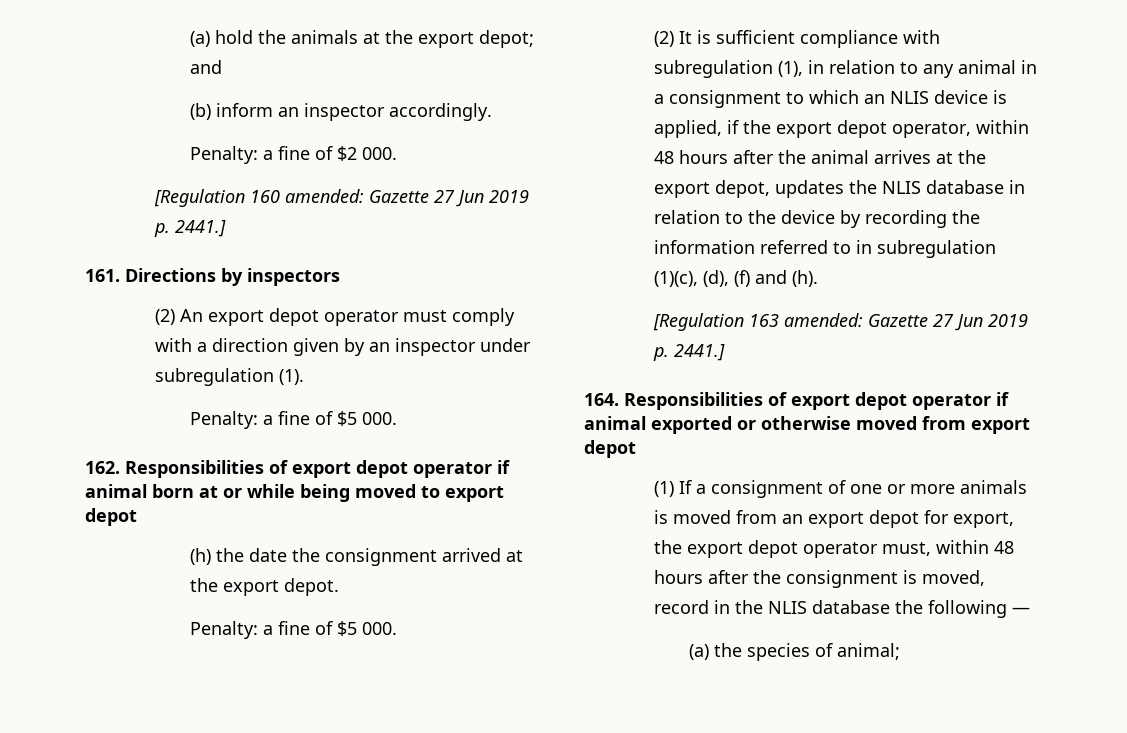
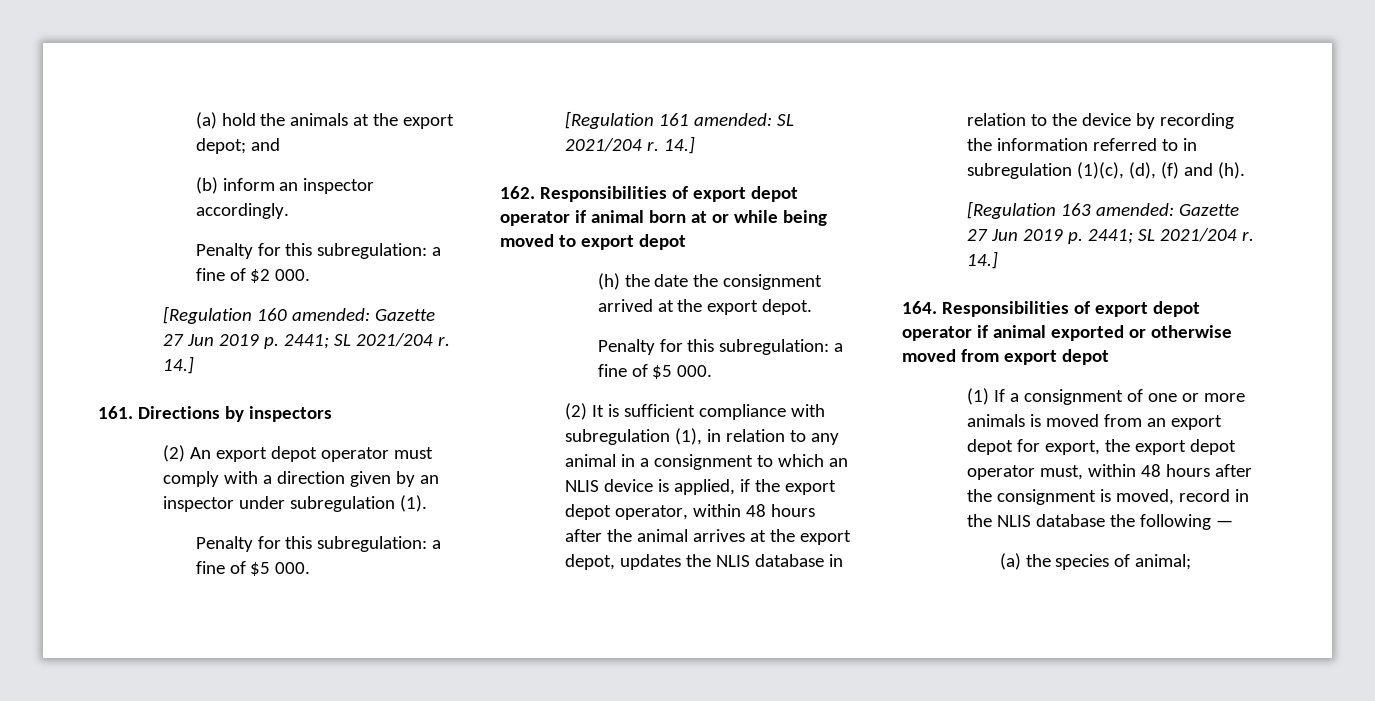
[189,146,258,164] Penalty: -> [195,243,428,259] Penalty for this subregulation:
[174,220,226,237] 2441.] -> [283,333,450,349] [163,356,195,374] 2441; SL 2021/204 r. 14.]
[189,411,397,429] Penalty: a fine of $5 000. -> [195,536,442,552] [195,561,311,576] [565,111,794,129] [565,136,695,154] Penalty for this subregulation: a fine of $5 000. // [Regulation 161 amended: SL 2021/204 r. 14.]
[189,621,258,639] Penalty: -> [597,339,830,355] Penalty for this subregulation:
[673,344,725,361] 2441.] -> [1087,228,1254,244] [967,251,999,269] 2441; SL 2021/204 r. 14.]

